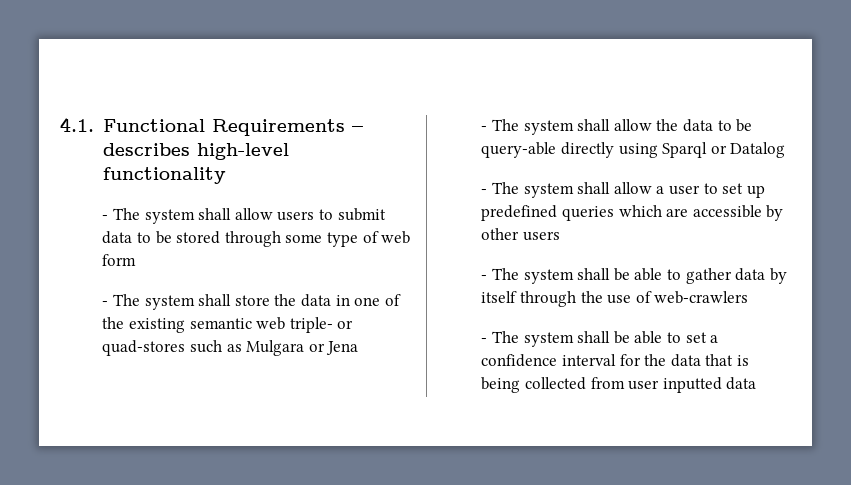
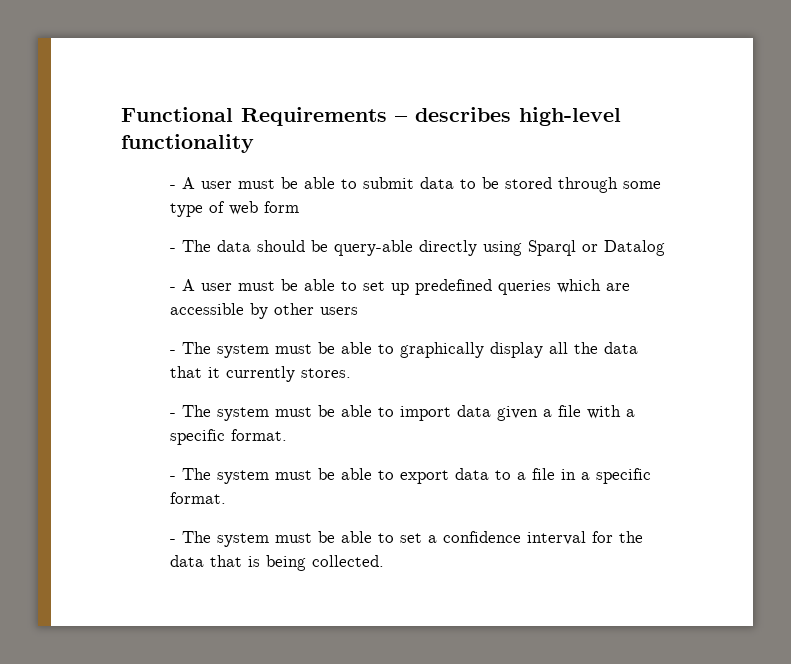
[60,117,94,132] 4.1. -> (121, 114) none
[113,208,315,224] The system shall allow users -> [181,177,335,189] A user must be able
[144,294,401,310] [102,317,354,333] [102,340,359,356] [481,119,732,135] system shall store the data in one of the existing semantic web triple- or quad-stores such as Mulgara or Jena // - The system shall allow the data to -> [216,240,305,252] data should
[492,182,700,198] The system shall allow a user -> [181,279,335,291] A user must be able
[577,268,787,284] [481,291,749,307] [481,331,611,347] shall be able to gather data by itself through the use of web-crawlers // - The system shall -> [274,342,638,358] [169,366,351,382] [169,405,635,421] [169,429,287,445] [169,468,651,484] [169,492,226,504] [169,531,312,547] must be able to graphically display all the data that it currently stores. // - The system must be able to import data given a file with a specific format. // - The system must be able to export data to a file in a specific format. // - The system must
[525,377,757,393] collected from user inputted data -> [311,555,384,567] collected.

